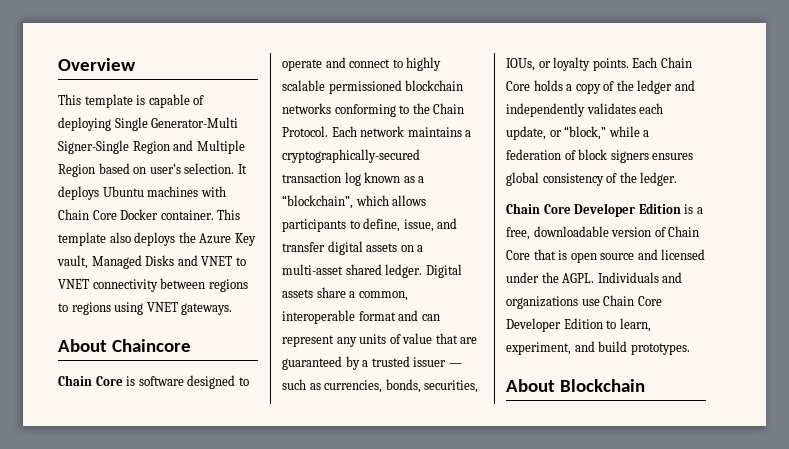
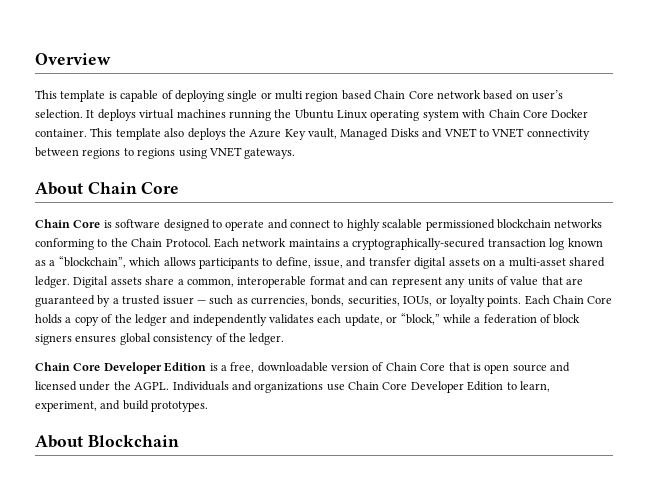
[114,117,239,131] [58,140,245,154] [58,164,95,177] Single Generator-Multi Signer-Single Region and Multiple Region -> [227,90,481,102] single or multi region based Chain Core network
[102,186,199,197] Ubuntu machines -> [139,109,459,121] virtual machines running the Ubuntu Linux operating system
[112,339,192,352] Chaincore -> [87,182,180,194] Chain Core

